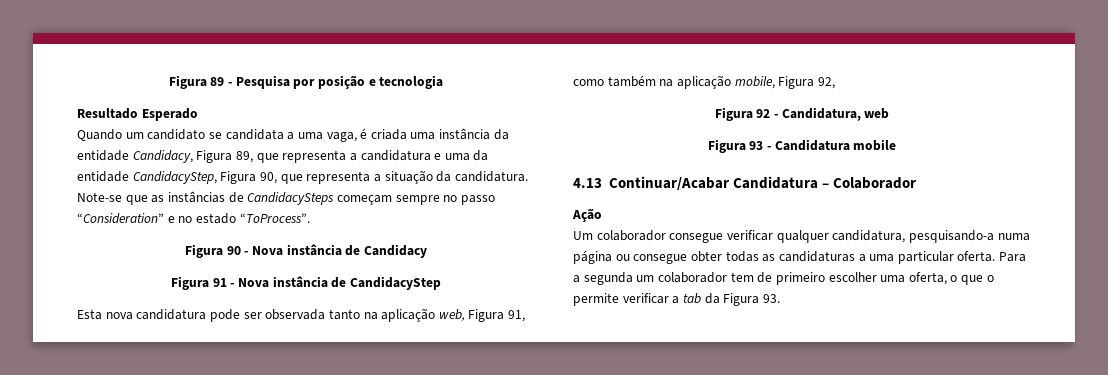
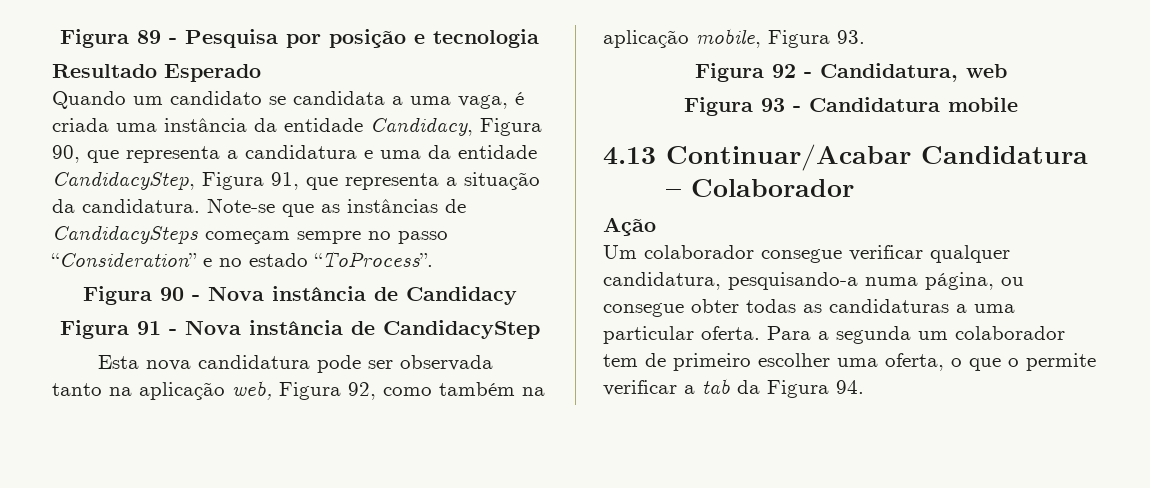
[235,151,253,163] 89, -> [52,145,80,163] 90,
[259,172,277,184] 90, -> [271,172,299,190] 91,
[508,310,526,322] 91, -> [348,382,376,400] 92,
[817,77,835,89] 92, -> [837,30,865,44] 93.
[573,250,612,264] página -> [925,272,994,290] página,
[762,294,780,303] 93. -> [836,380,864,394] 94.

